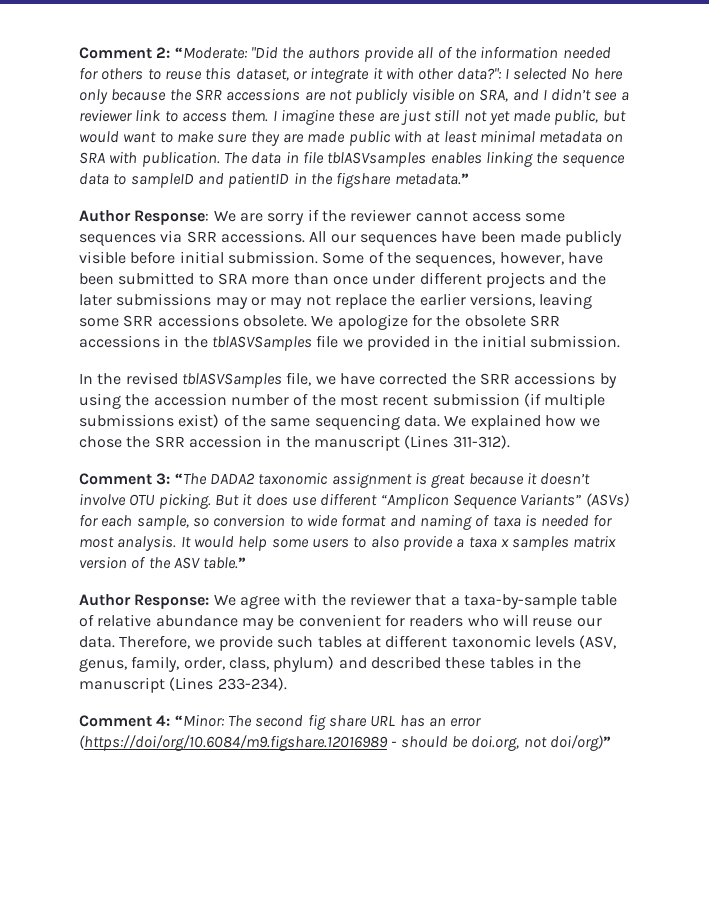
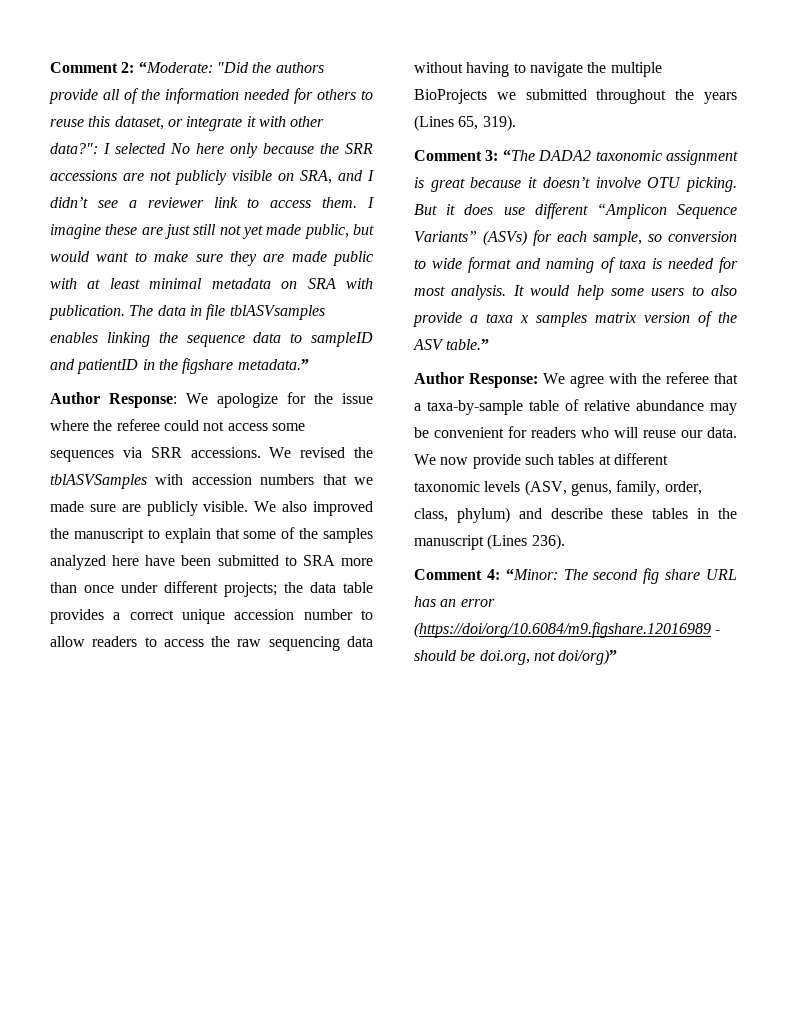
[239,209,468,225] are sorry if the reviewer cannot -> [217,392,373,408] [50,419,225,431] apologize for the issue where the referee could not
[309,230,623,246] [79,251,564,267] All our sequences have been made publicly visible before initial submission. Some of the sequences, however, -> [269,447,373,458] [50,474,373,489] [50,501,373,516] [50,527,373,543] [50,555,140,570] We revised the tblASVSamples with accession numbers that we made sure are publicly visible. We also improved the manuscript to explain that some of the samples analyzed here
[485,272,606,288] [79,293,593,309] [79,314,560,330] [79,335,621,351] [79,372,617,388] [79,393,606,409] [79,414,601,430] [79,435,510,451] projects and the later submissions may or may not replace the earlier versions, leaving some SRR accessions obsolete. We apologize for the obsolete SRR accessions in the tblASVSamples file we provided in the initial submission. // In the revised tblASVSamples file, we have corrected the SRR accessions by using the accession number of the most recent submission (if multiple submissions exist) of the same sequencing data. We explained how we chose the SRR accession in the manuscript (Lines 311-312). -> [224,582,373,597] [50,609,373,624] [50,636,373,651] [414,62,662,77] [414,89,737,104] [414,115,516,131] projects; the data table provides a correct unique accession number to allow readers to access the raw sequencing data without having to navigate the multiple BioProjects we submitted throughout the years (Lines 65, 319).
[349,593,411,606] reviewer -> [666,372,709,384] referee
[119,635,215,649] Therefore, we -> [414,454,469,465] We now
[370,656,441,669] described -> [550,508,603,519] describe
[217,677,287,691] 233-234). -> [531,534,565,550] 236).

